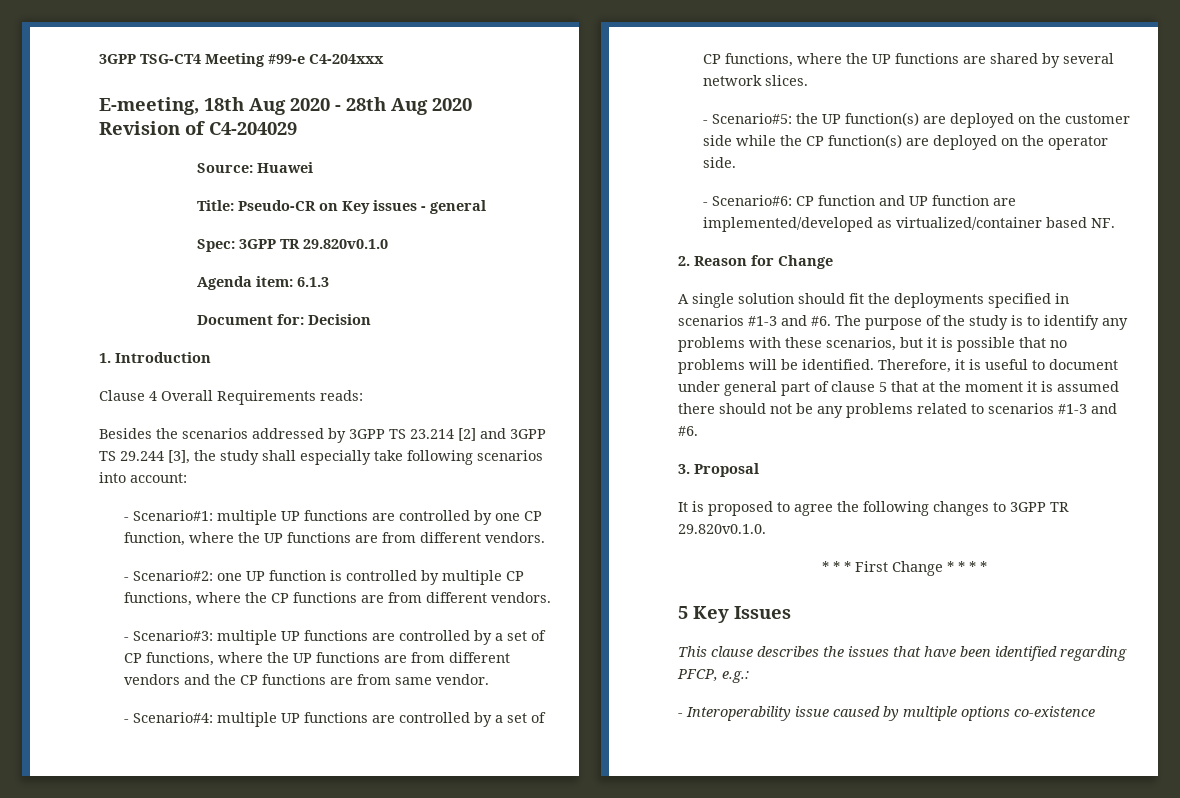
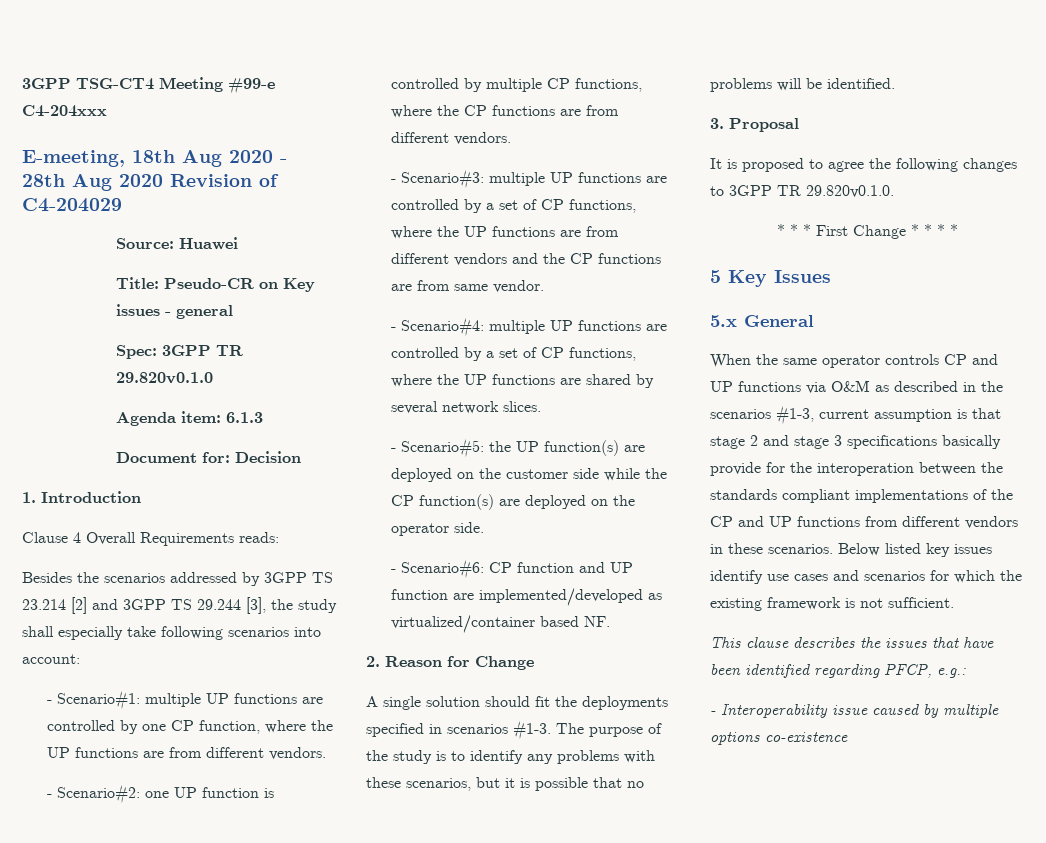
[748,315,831,326] #1-3 and #6. -> [513,720,551,740] #1-3.
[878,359,1118,373] [678,381,1119,396] [678,403,1117,418] [678,426,698,436] Therefore, it is useful to document under general part of clause 5 that at the moment it is assumed there should not be any problems related to scenarios #1-3 and #6. -> (895, 83) none
(791, 612) none -> [710,315,814,327] [710,354,998,368] [710,380,1003,394] [710,405,1001,425] [710,435,1001,449] [710,462,1003,476] [710,489,1013,503] [710,516,1018,529] [710,543,992,557] [710,570,1022,584] [710,597,954,611] // 5.x General // When the same operator controls CP and UP functions via O&M as described in the scenarios #1-3, current assumption is that stage 2 and stage 3 specifications basically provide for the interoperation between the standards compliant implementations of the CP and UP functions from different vendors in these scenarios. Below listed key issues identify use cases and scenarios for which the existing framework is not sufficient.

